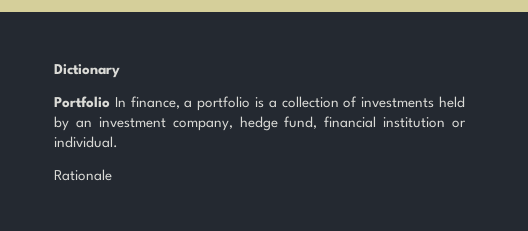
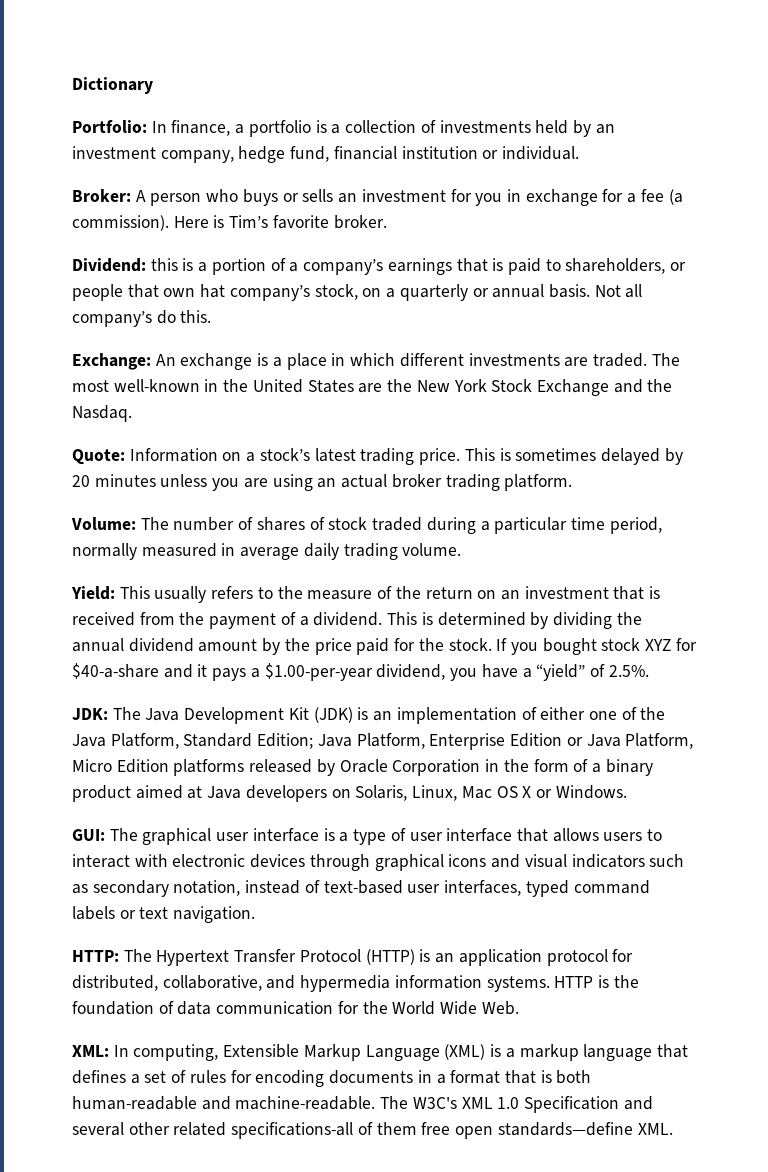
[54,96,110,108] Portfolio -> [72,120,147,133] Portfolio:
[54,169,112,181] Rationale -> [72,189,683,206] [72,215,387,231] [72,258,687,275] [72,284,643,301] [72,310,212,327] [72,353,680,370] [72,379,673,396] [72,405,132,422] [72,448,683,465] [72,474,573,491] [71,517,662,534] [72,543,462,560] [71,586,661,603] [72,612,642,629] [72,638,697,655] [72,663,649,681] [72,707,666,724] [72,733,694,750] [72,759,653,776] [72,785,627,802] [72,828,663,845] [72,854,685,871] [72,880,650,897] [72,906,256,923] [72,949,634,966] [72,975,639,992] [72,1001,519,1015] [72,1044,688,1061] [72,1070,592,1087] [72,1096,653,1113] [72,1122,673,1139] Broker: A person who buys or sells an investment for you in exchange for a fee (a commission). Here is Tim’s favorite broker. // Dividend: this is a portion of a company’s earnings that is paid to shareholders, or people that own hat company’s stock, on a quarterly or annual basis. Not all company’s do this. // Exchange: An exchange is a place in which different investments are traded. The most well-known in the United States are the New York Stock Exchange and the Nasdaq. // Quote: Information on a stock’s latest trading price. This is sometimes delayed by 20 minutes unless you are using an actual broker trading platform. // Volume: The number of shares of stock traded during a particular time period, normally measured in average daily trading volume. // Yield: This usually refers to the measure of the return on an investment that is received from the payment of a dividend. This is determined by dividing the annual dividend amount by the price paid for the stock. If you bought stock XYZ for $40-a-share and it pays a $1.00-per-year dividend, you have a “yield” of 2.5%. // JDK: The Java Development Kit (JDK) is an implementation of either one of the Java Platform, Standard Edition; Java Platform, Enterprise Edition or Java Platform, Micro Edition platforms released by Oracle Corporation in the form of a binary product aimed at Java developers on Solaris, Linux, Mac OS X or Windows. // GUI: The graphical user interface is a type of user interface that allows users to interact with electronic devices through graphical icons and visual indicators such as secondary notation, instead of text-based user interfaces, typed command labels or text navigation. // HTTP: The Hypertext Transfer Protocol (HTTP) is an application protocol for distributed, collaborative, and hypermedia information systems. HTTP is the foundation of data communication for the World Wide Web. // XML: In computing, Extensible Markup Language (XML) is a markup language that defines a set of rules for encoding documents in a format that is both human-readable and machine-readable. The W3C's XML 1.0 Specification and several other related specifications-all of them free open standards—define XML.

